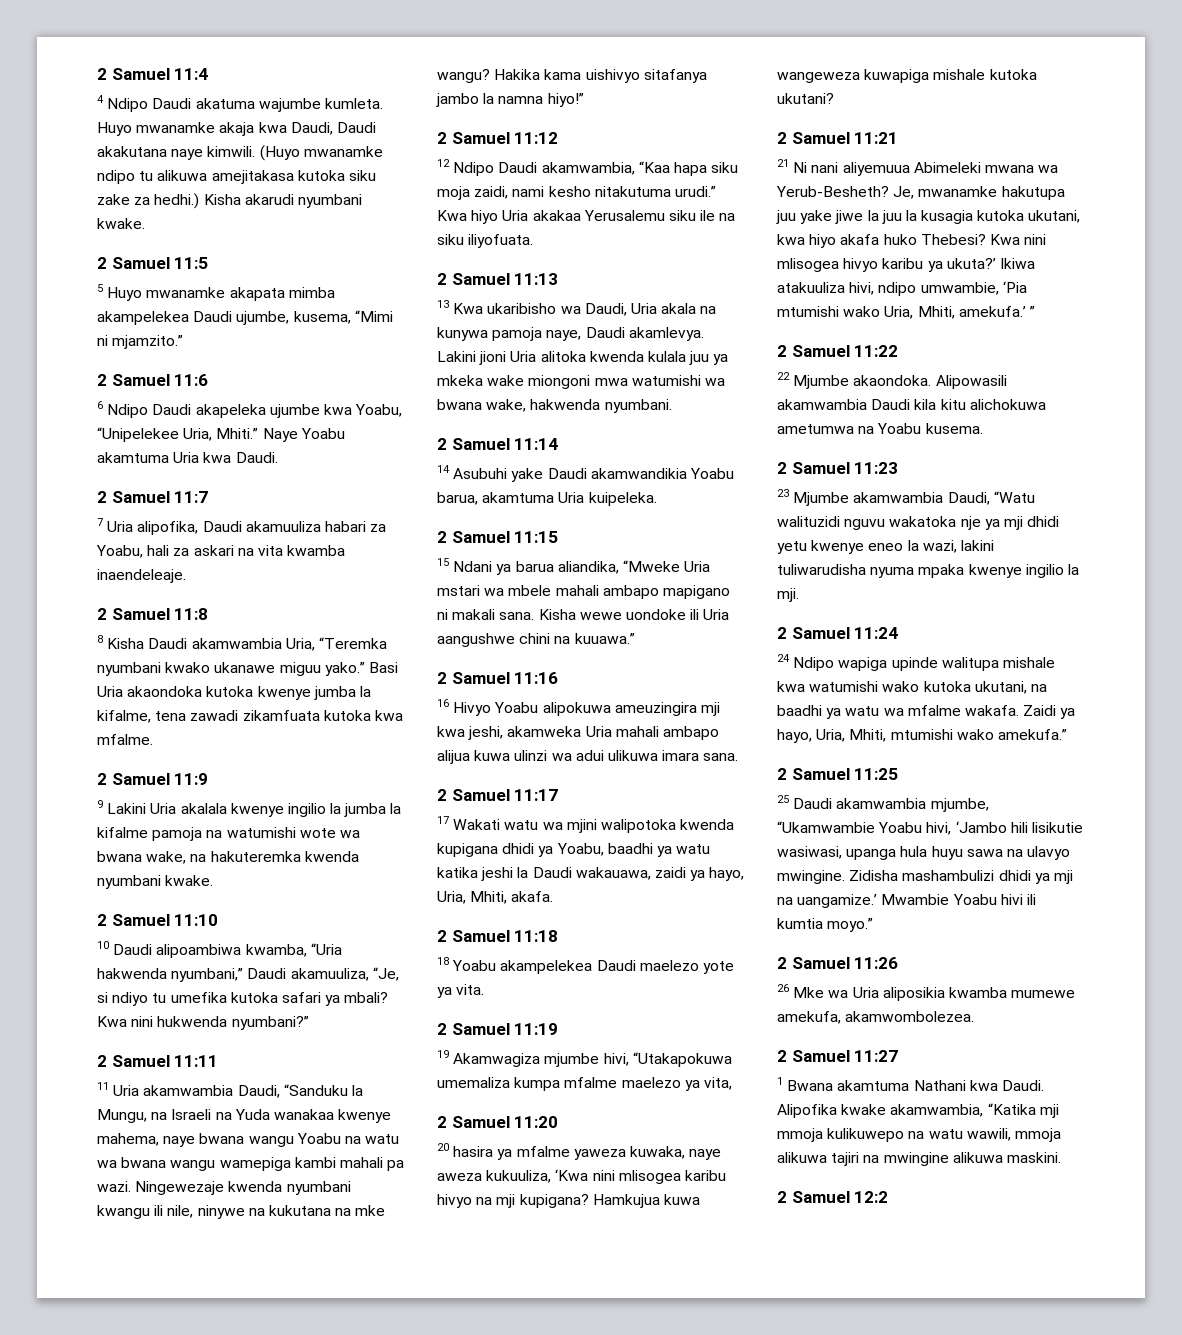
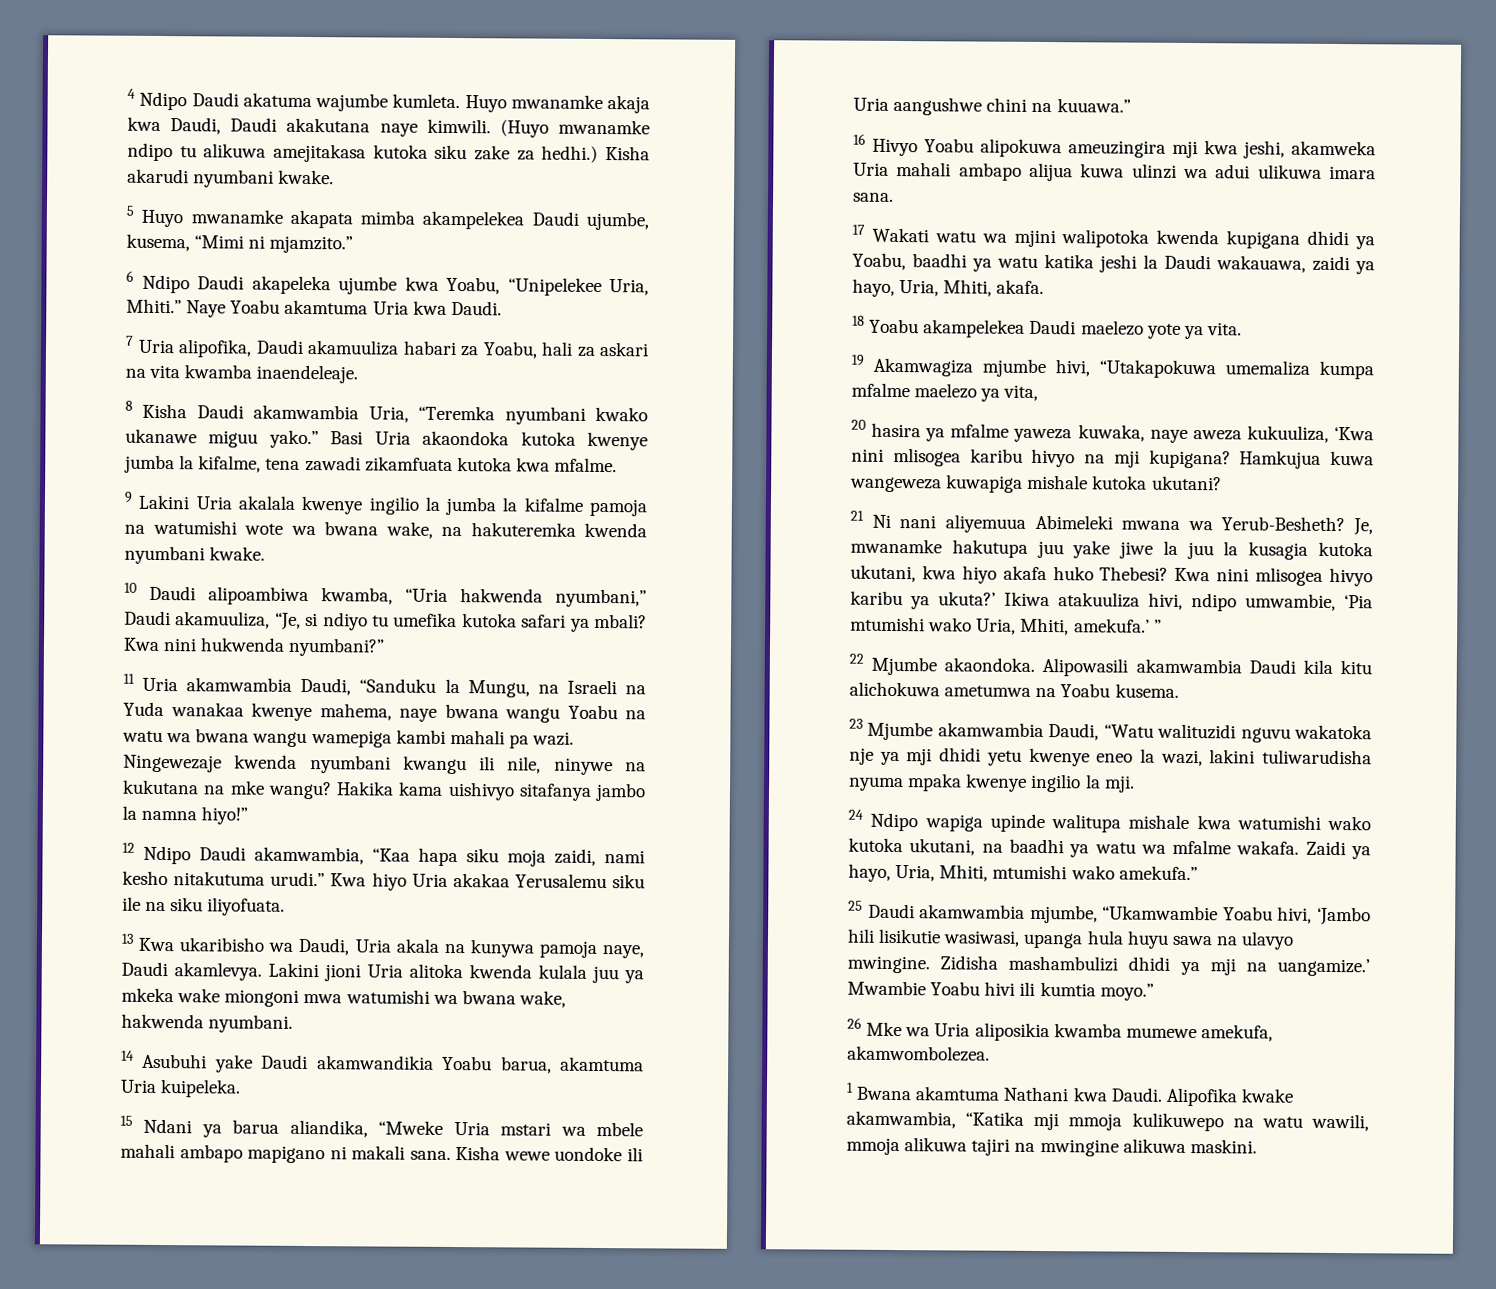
[97,68,209,80] 2 Samuel 11:4 // -> (127, 93) none
[97,257,209,269] // 2 Samuel 11:5 -> (335, 177) none
[97,374,209,386] // 2 Samuel 11:6 -> (354, 244) none
[97,491,209,503] // 2 Samuel 11:7 -> (502, 308) none
[97,608,209,620] // 2 Samuel 11:8 -> (359, 374) none
[97,773,209,785] // 2 Samuel 11:9 -> (618, 465) none
[97,914,219,926] // 2 Samuel 11:10 -> (266, 553) none
[97,1055,219,1067] // 2 Samuel 11:11 -> (386, 647) none
[437,132,559,144] // 2 Samuel 11:12 -> (249, 815) none
[437,273,559,285] // 2 Samuel 11:13 -> (286, 906) none
[437,438,559,450] // 2 Samuel 11:14 -> (294, 1023) none
[437,531,559,543] // 2 Samuel 11:15 -> (242, 1088) none
[437,672,559,684] // 2 Samuel 11:16 -> (1131, 105) none
[437,789,559,801] // 2 Samuel 11:17 -> (894, 197) none
[437,930,559,942] // 2 Samuel 11:18 -> (1045, 287) none
[437,1023,559,1035] // 2 Samuel 11:19 -> (1242, 329) none
[437,1116,559,1128] // 2 Samuel 11:20 -> (1039, 392) none
[777,132,899,144] // 2 Samuel 11:21 -> (1222, 483) none
[777,345,899,357] // 2 Samuel 11:22 -> (1162, 626) none
[777,462,899,474] // 2 Samuel 11:23 -> (1179, 690) none
[777,627,899,639] // 2 Samuel 11:24 -> (1135, 784) none
[777,768,899,780] // 2 Samuel 11:25 -> (1198, 873) none
[777,957,899,969] // 2 Samuel 11:26 -> (1154, 992) none
[777,1050,899,1062] // 2 Samuel 11:27 -> (990, 1053) none
[777,1191,889,1203] // 2 Samuel 12:2 -> (1257, 1146) none

